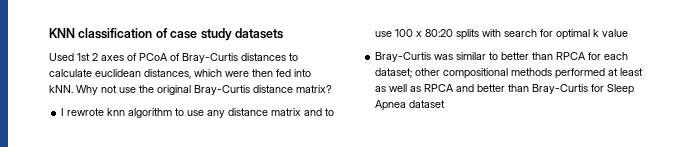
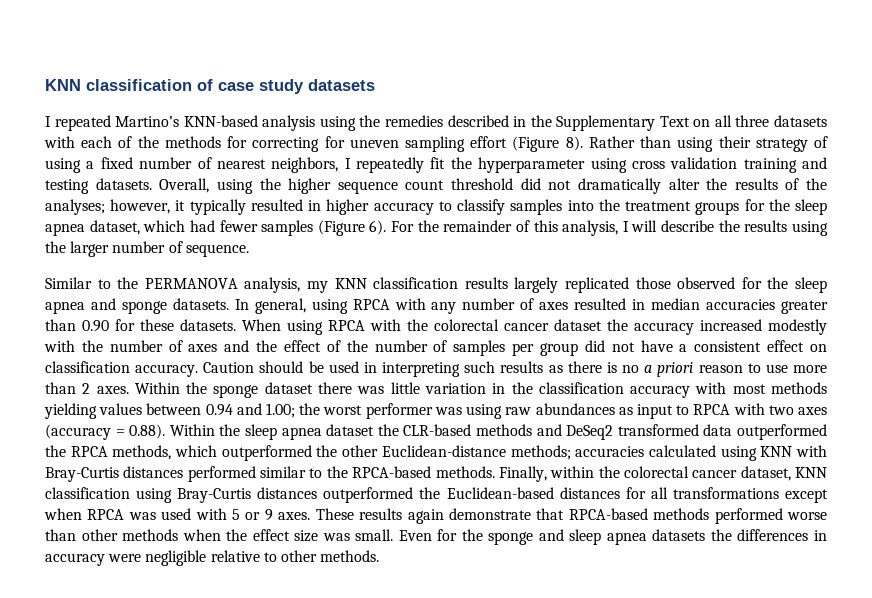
[49,53,298,63] [49,69,311,79] [49,85,332,95] [61,108,335,118] [375,29,629,40] [375,52,629,62] [375,68,644,79] [375,84,635,95] [375,100,446,111] Used 1st 2 axes of PCoA of Bray-Curtis distances to calculate euclidean distances, which were then fed into kNN. Why not use the original Bray-Curtis distance matrix? // I rewrote knn algorithm to use any distance matrix and to use 100 x 80:20 splits with search for optimal k value // Bray-Curtis was similar to better than RPCA for each dataset; other compositional methods performed at least as well as RPCA and better than Bray-Curtis for Sleep Apnea dataset -> [45,115,827,131] [44,136,828,152] [45,157,827,173] [45,178,827,194] [45,199,828,215] [45,220,829,236] [45,241,249,257] [45,277,828,293] [45,298,829,314] [45,319,827,335] [44,340,827,356] [45,361,827,377] [45,382,827,398] [44,403,828,419] [45,424,828,440] [45,445,828,461] [45,466,827,482] [45,487,828,503] [44,508,827,524] [45,529,827,545] [45,550,380,566] I repeated Martino’s KNN-based analysis using the remedies described in the Supplementary Text on all three datasets with each of the methods for correcting for uneven sampling effort (Figure 8). Rather than using their strategy of using a fixed number of nearest neighbors, I repeatedly fit the hyperparameter using cross validation training and testing datasets. Overall, using the higher sequence count threshold did not dramatically alter the results of the analyses; however, it typically resulted in higher accuracy to classify samples into the treatment groups for the sleep apnea dataset, which had fewer samples (Figure 6). For the remainder of this analysis, I will describe the results using the larger number of sequence. // Similar to the PERMANOVA analysis, my KNN classification results largely replicated those observed for the sleep apnea and sponge datasets. In general, using RPCA with any number of axes resulted in median accuracies greater than 0.90 for these datasets. When using RPCA with the colorectal cancer dataset the accuracy increased modestly with the number of axes and the effect of the number of samples per group did not have a consistent effect on classification accuracy. Caution should be used in interpreting such results as there is no a priori reason to use more than 2 axes. Within the sponge dataset there was little variation in the classification accuracy with most methods yielding values between 0.94 and 1.00; the worst performer was using raw abundances as input to RPCA with two axes (accuracy = 0.88). Within the sleep apnea dataset the CLR-based methods and DeSeq2 transformed data outperformed the RPCA methods, which outperformed the other Euclidean-distance methods; accuracies calculated using KNN with Bray-Curtis distances performed similar to the RPCA-based methods. Finally, within the colorectal cancer dataset, KNN classification using Bray-Curtis distances outperformed the Euclidean-based distances for all transformations except when RPCA was used with 5 or 9 axes. These results again demonstrate that RPCA-based methods performed worse than other methods when the effect size was small. Even for the sponge and sleep apnea datasets the differences in accuracy were negligible relative to other methods.

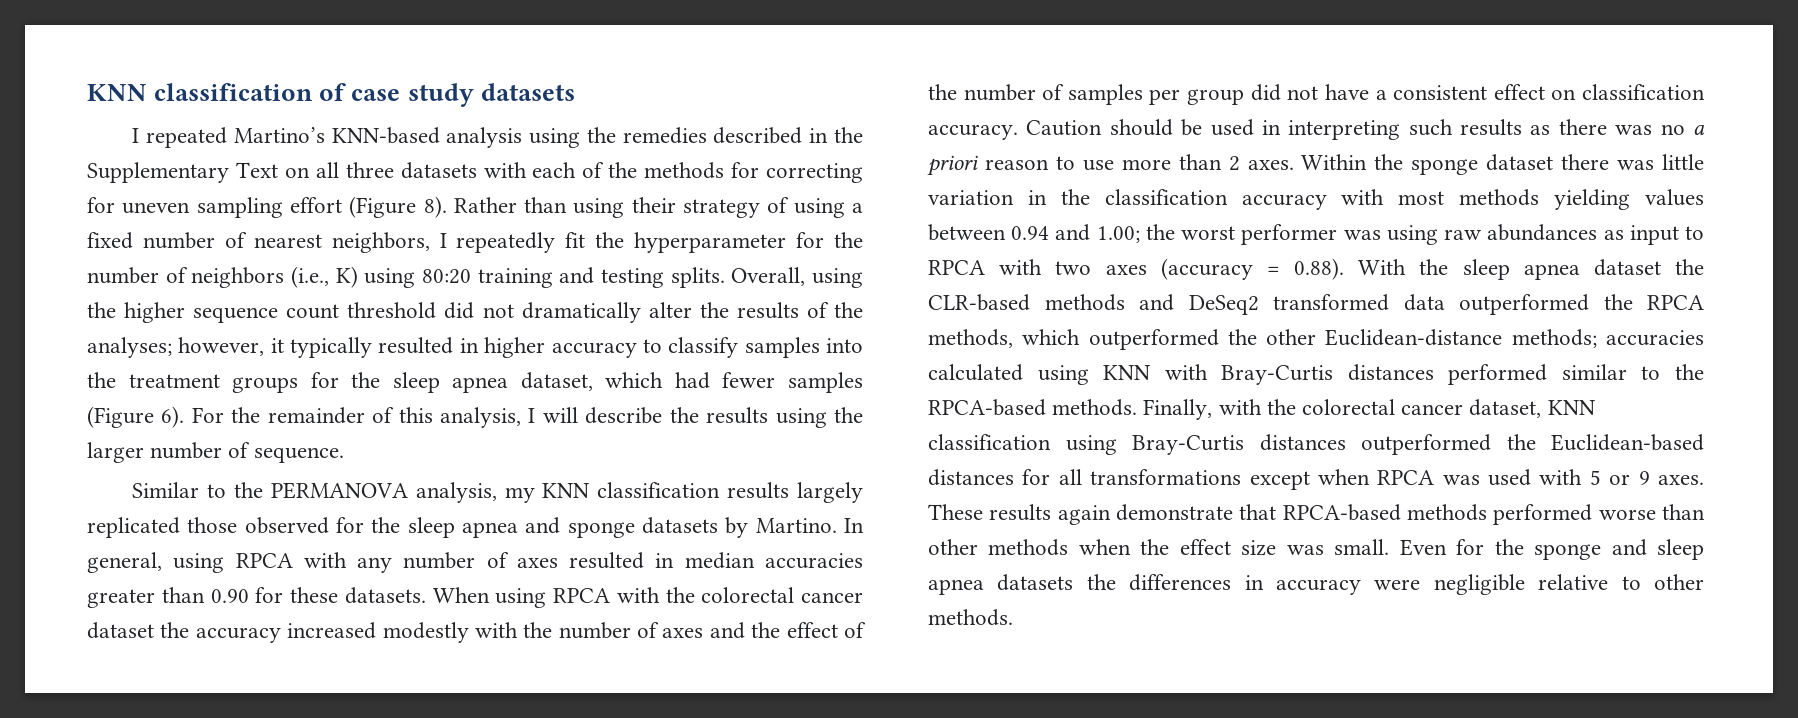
[590,157,738,173] using cross validation -> [796,232,863,248] [87,266,471,288] for the number of neighbors (i.e., K) using 80:20
[95,178,152,190] datasets. -> [670,267,725,288] splits.
[172,298,229,310] datasets. -> [641,517,837,538] datasets by Martino.
[606,362,617,373] is -> [1615,125,1653,135] was
[169,424,215,436] Within -> [1358,259,1407,275] With
[550,466,595,478] within -> [1218,399,1262,415] with

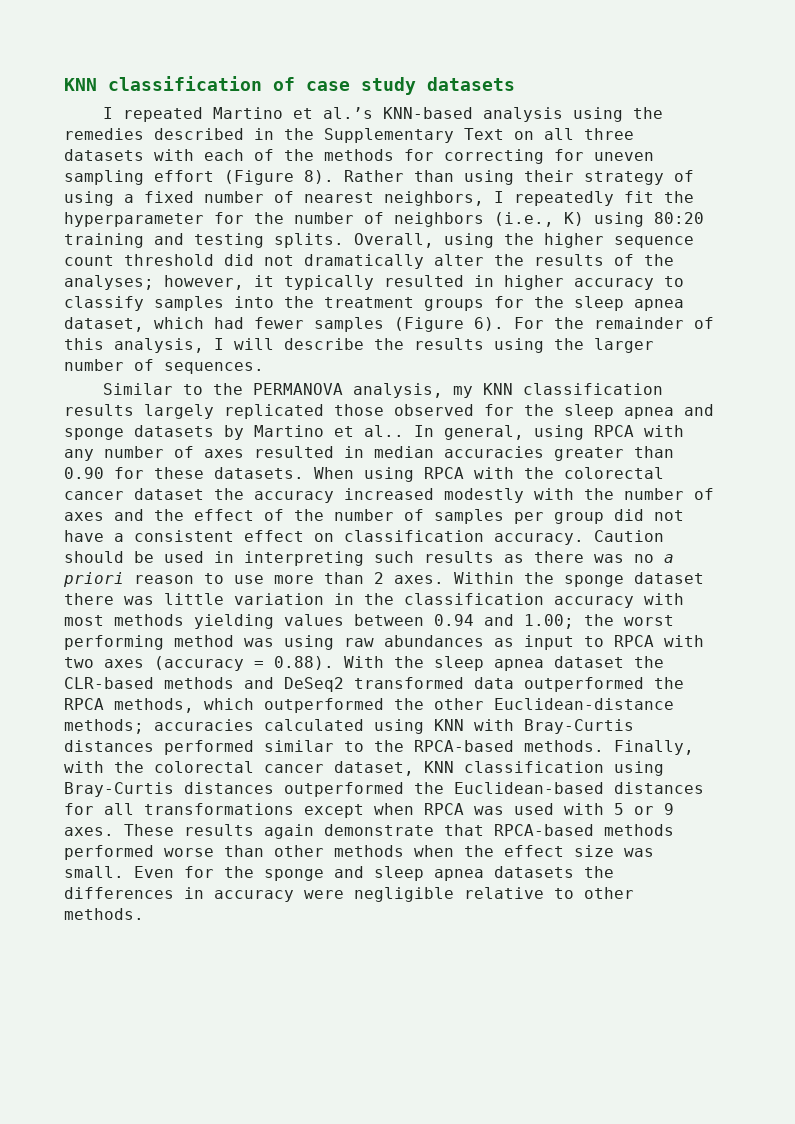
[233,127,325,143] Martino’s -> [212,107,373,119] Martino et al.’s
[253,447,344,463] sequence. -> [164,362,264,374] sequences.
[755,518,837,533] Martino. -> [254,425,404,437] Martino et al..
[1241,224,1338,245] performer -> [64,635,234,650] performing method

